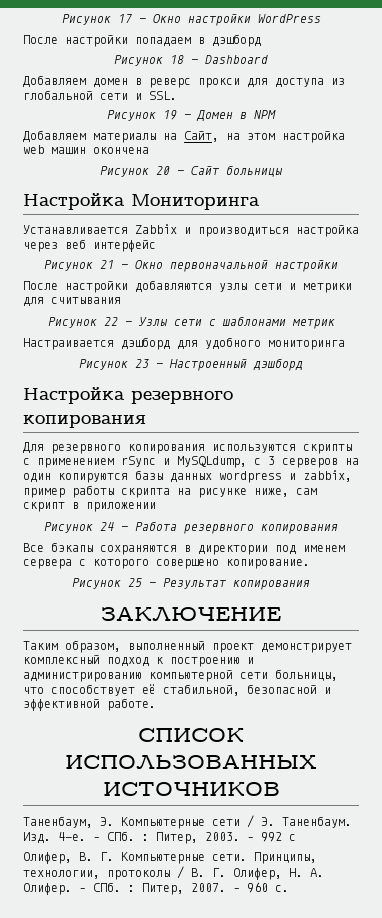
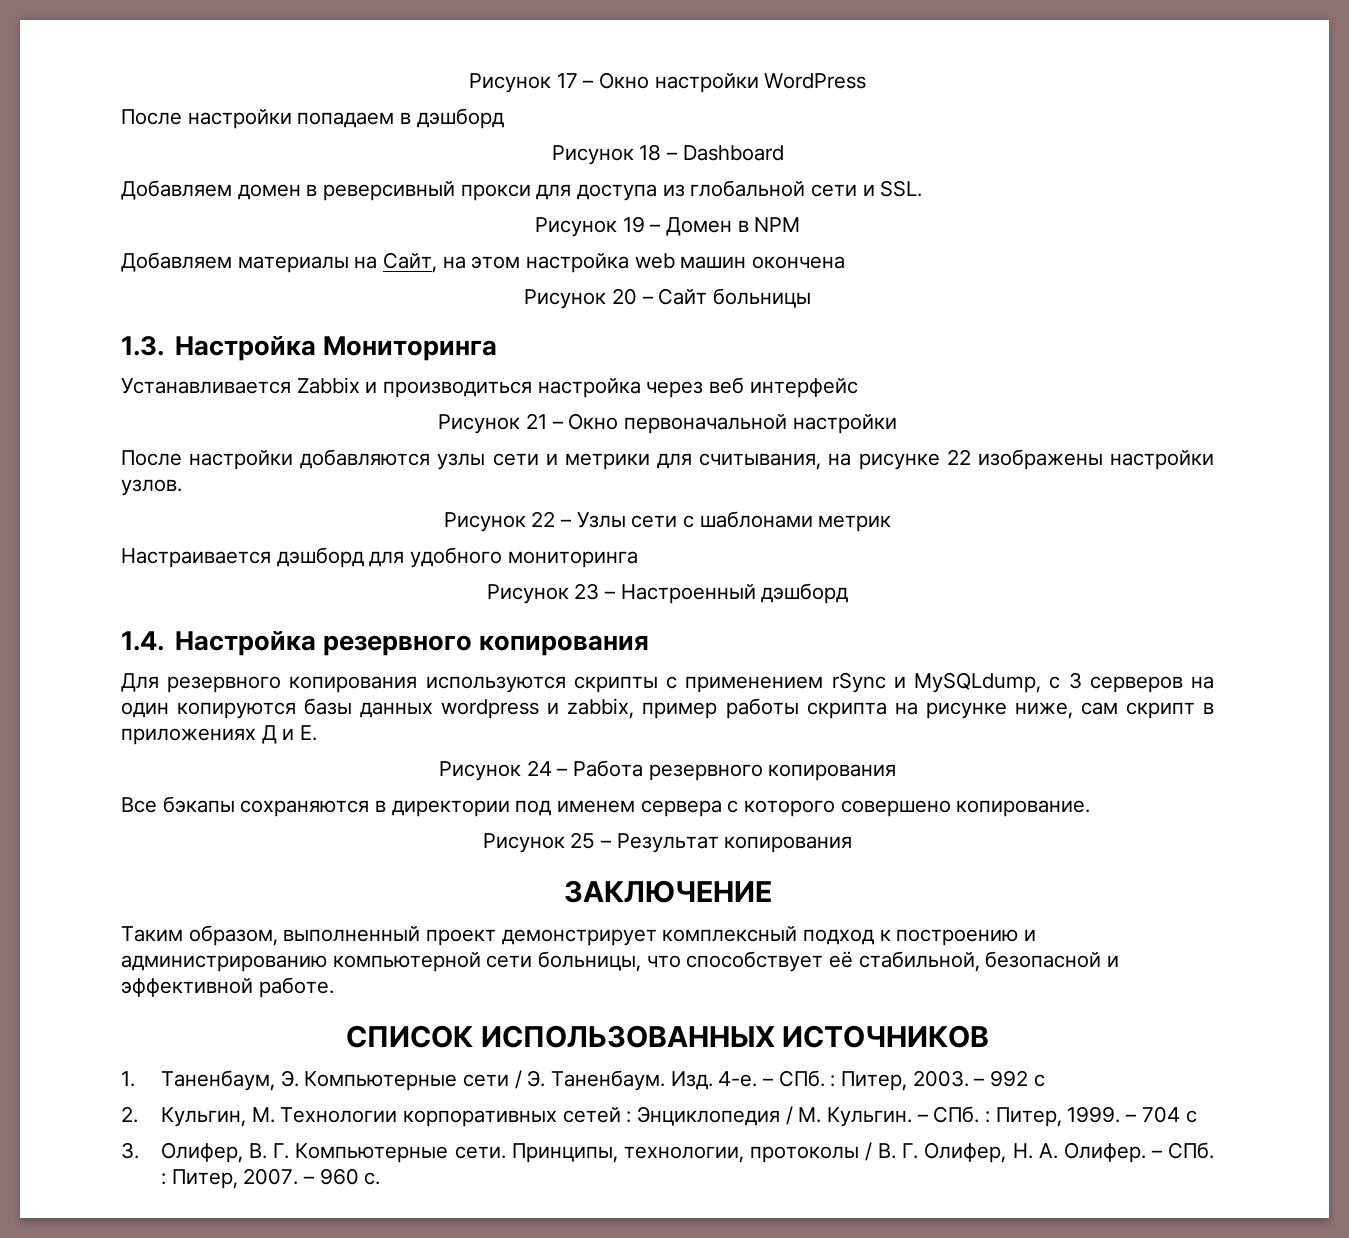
[149,78,191,88] реверс -> [323,181,456,201] реверсивный
(283, 171) none -> [121,336,164,356] 1.3.
[51,297,121,304] считывания -> [699,449,1214,470] [121,479,182,496] считывания, на рисунке 22 изображены настройки узлов.
(303, 364) none -> [121,631,164,651] 1.4.
[86,502,156,512] приложении -> [121,725,318,745] приложениях Д и Е.
(280, 789) none -> [121,1071,135,1087] 1.
(296, 837) none -> [121,1106,1197,1127] [121,1142,139,1159] 2. Кульгин, М. Технологии корпоративных сетей : Энциклопедия / М. Кульгин. – СПб. : Питер, 1999. – 704 с // 3.

